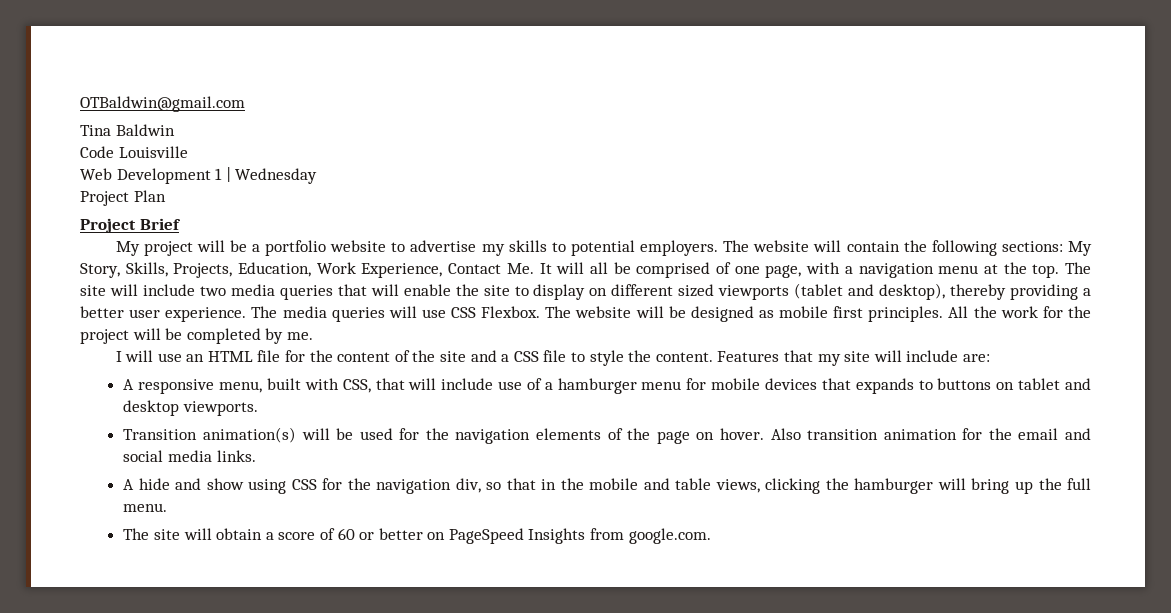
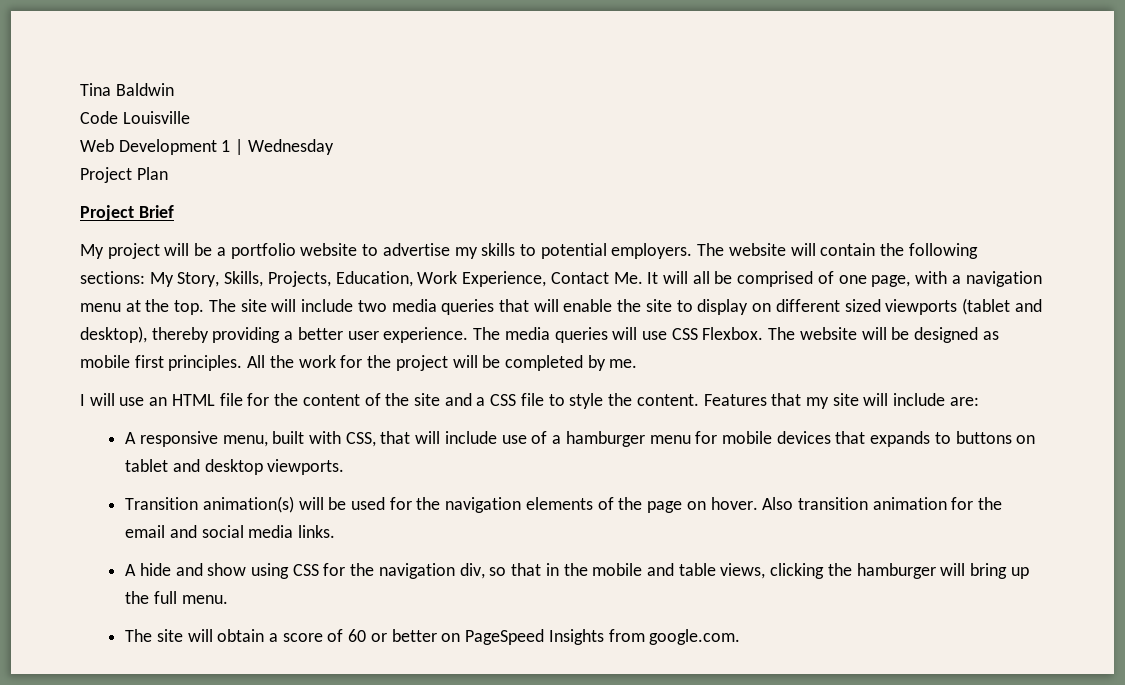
[80,96,245,112] OTBaldwin@gmail.com // -> (80, 89) none

